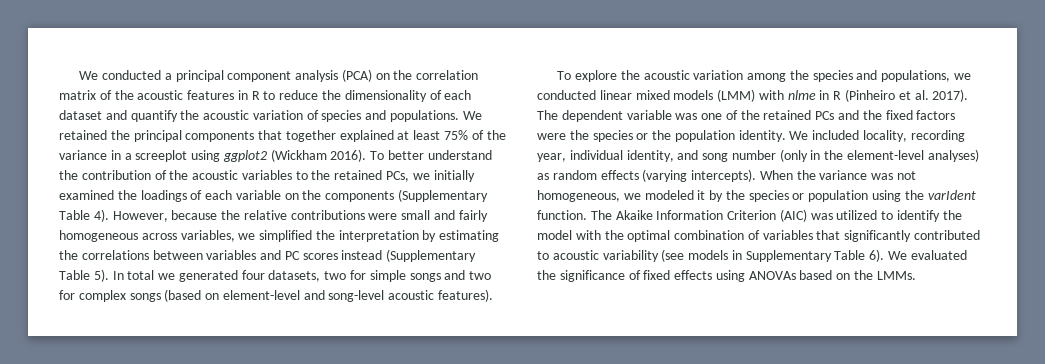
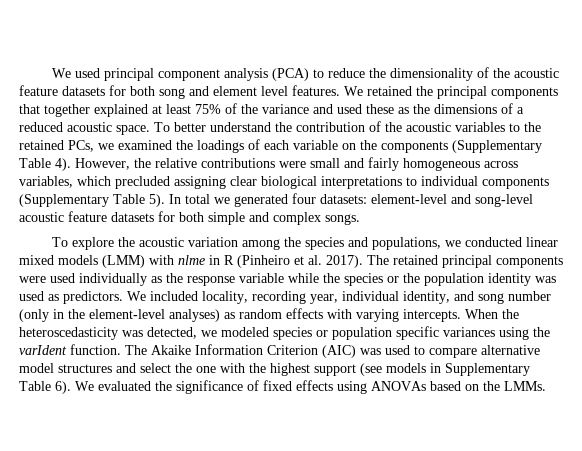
[79,70,172,80] We conducted a -> [51,68,100,78] We used
[375,70,479,80] [59,90,260,100] on the correlation matrix of the acoustic features in R -> (309, 74) none
[444,90,472,100] [59,110,460,122] each dataset and quantify the acoustic variation of species and populations. -> [492,68,559,78] [19,85,340,99] the acoustic feature datasets for both song and element level features.
[110,149,367,162] in a screeplot using ggplot2 (Wickham 2016). -> [313,103,524,114] [19,122,150,135] and used these as the dimensions of a reduced acoustic space.
[433,170,475,182] initially -> (114, 146) none
[171,210,218,220] because -> (130, 164) none
[238,230,500,242] [59,250,383,260] we simplified the interpretation by estimating the correlations between variables and PC scores instead -> [77,176,549,189] which precluded assigning clear biological interpretations to individual components
[268,270,492,282] [59,289,494,302] datasets, two for simple songs and two for complex songs (based on element-level and song-level acoustic features). -> [320,194,533,207] [19,211,360,225] datasets: element-level and song-level acoustic feature datasets for both simple and complex songs.
[561,110,956,122] [537,133,566,140] dependent variable was one of the retained PCs and the fixed factors were -> [393,255,563,268] [19,273,319,286] retained principal components were used individually as the response variable while
[738,130,786,142] identity. -> [488,273,556,286] [19,291,123,304] identity was used as predictors.
[642,169,917,182] [537,190,745,202] (varying intercepts). When the variance was not homogeneous, we modeled it by the -> [327,309,519,322] [19,327,269,340] with varying intercepts. When the heteroscedasticity was detected, we modeled
(869, 196) none -> [396,326,495,340] specific variances
[836,210,962,222] [537,230,981,242] [537,250,659,262] utilized to identify the model with the optimal combination of variables that significantly contributed to acoustic variability -> [385,345,540,358] [19,363,356,376] used to compare alternative model structures and select the one with the highest support

